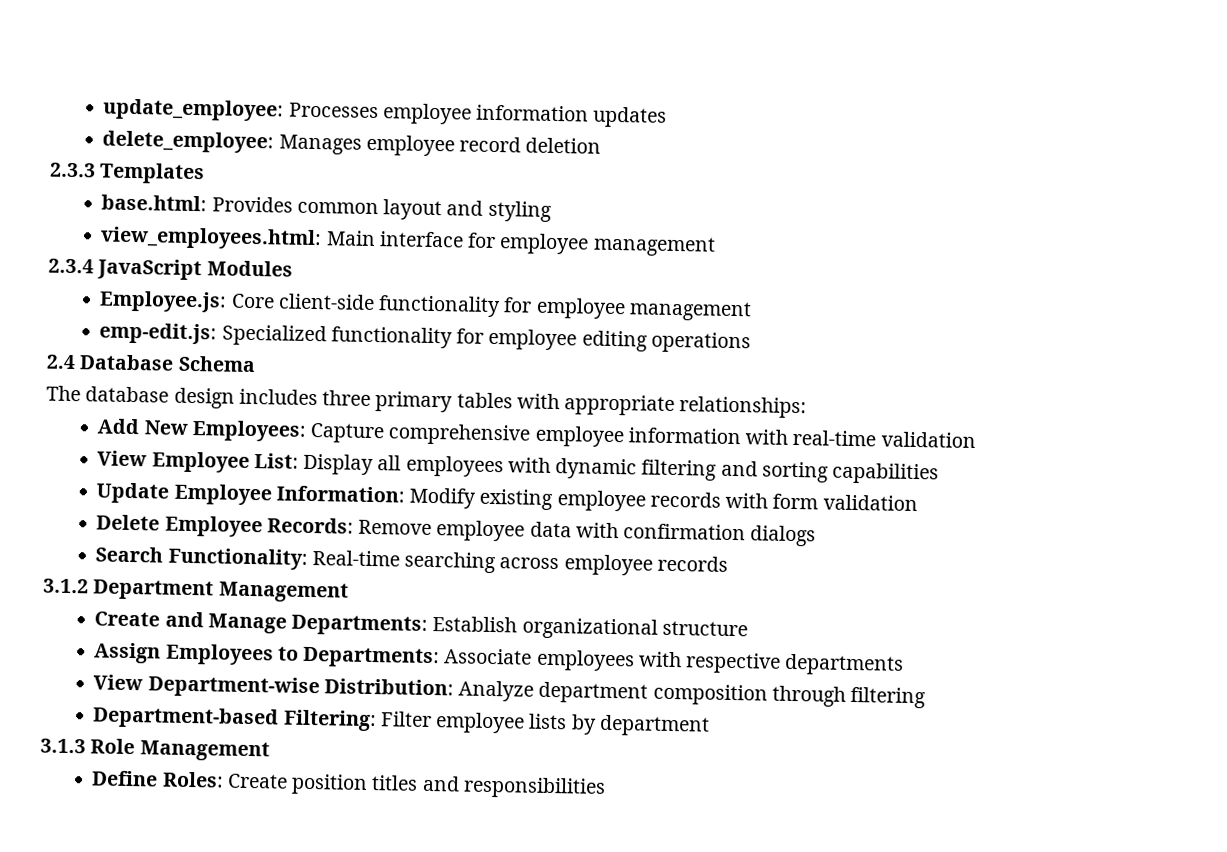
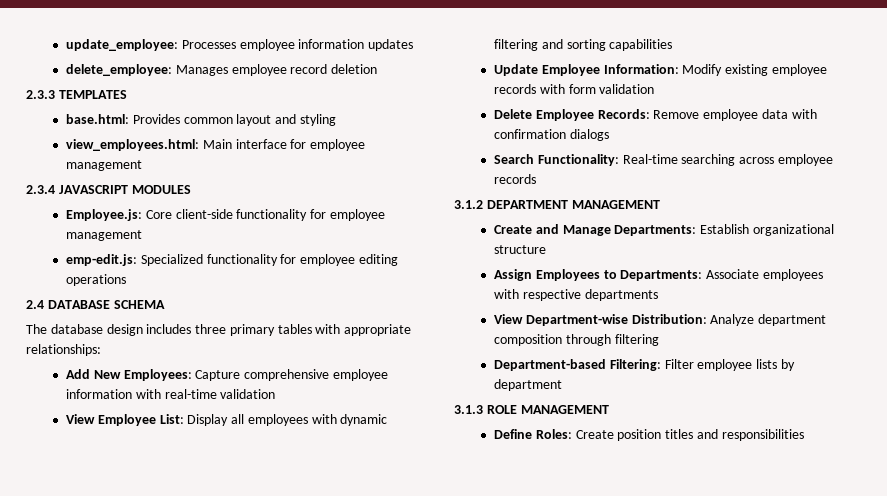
[99,162,206,185] Templates -> [58,90,127,99] TEMPLATES
[97,258,293,281] JavaScript Modules -> [58,185,191,194] JAVASCRIPT MODULES
[79,354,256,373] Database Schema -> [47,300,165,309] DATABASE SCHEMA
[93,579,349,603] Department Management -> [486,200,660,209] DEPARTMENT MANAGEMENT
[90,738,270,762] Role Management -> [486,405,609,414] ROLE MANAGEMENT

